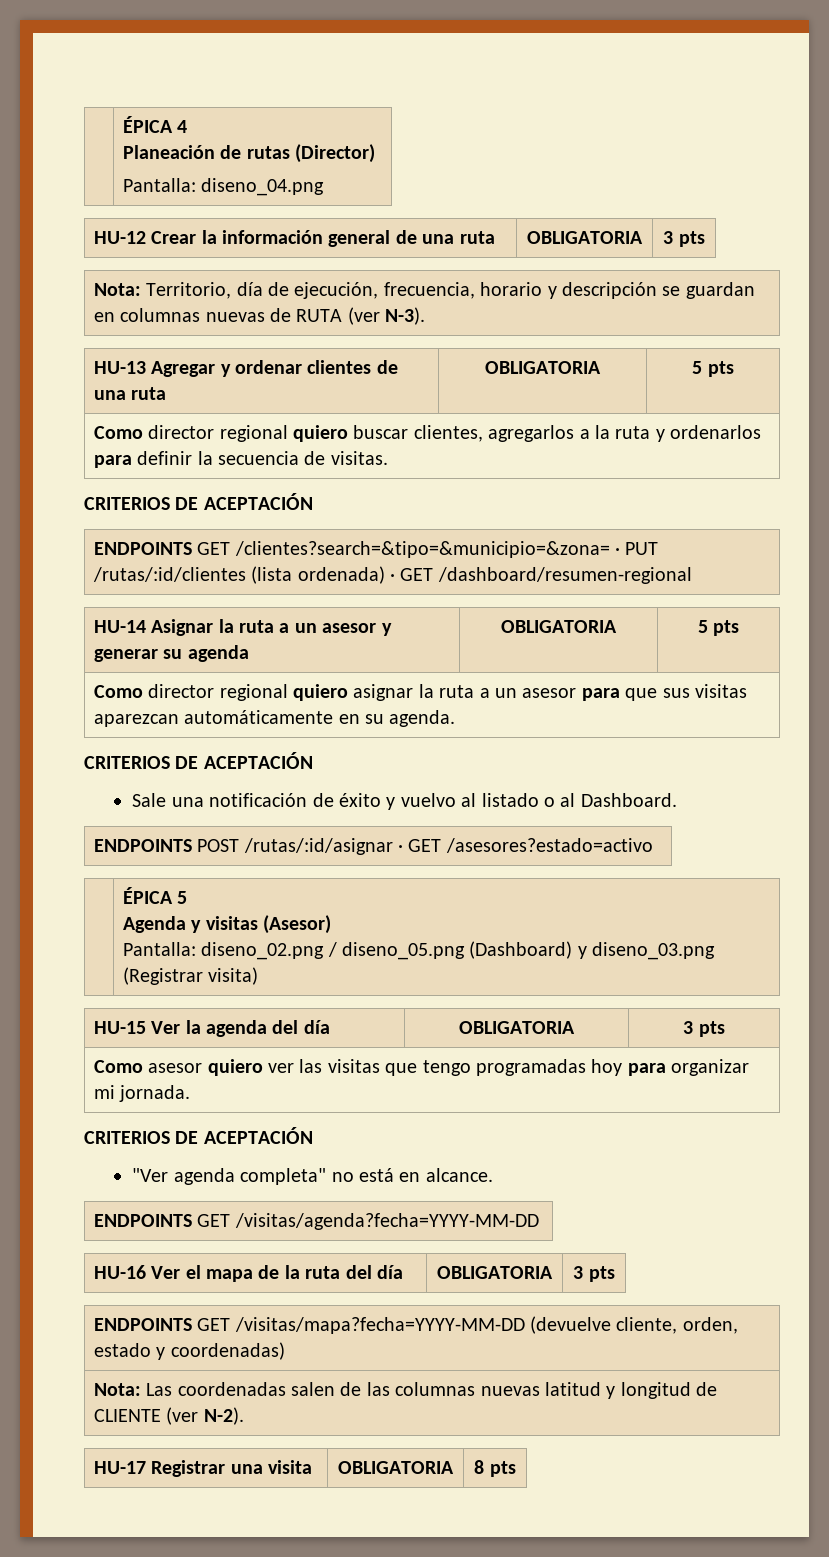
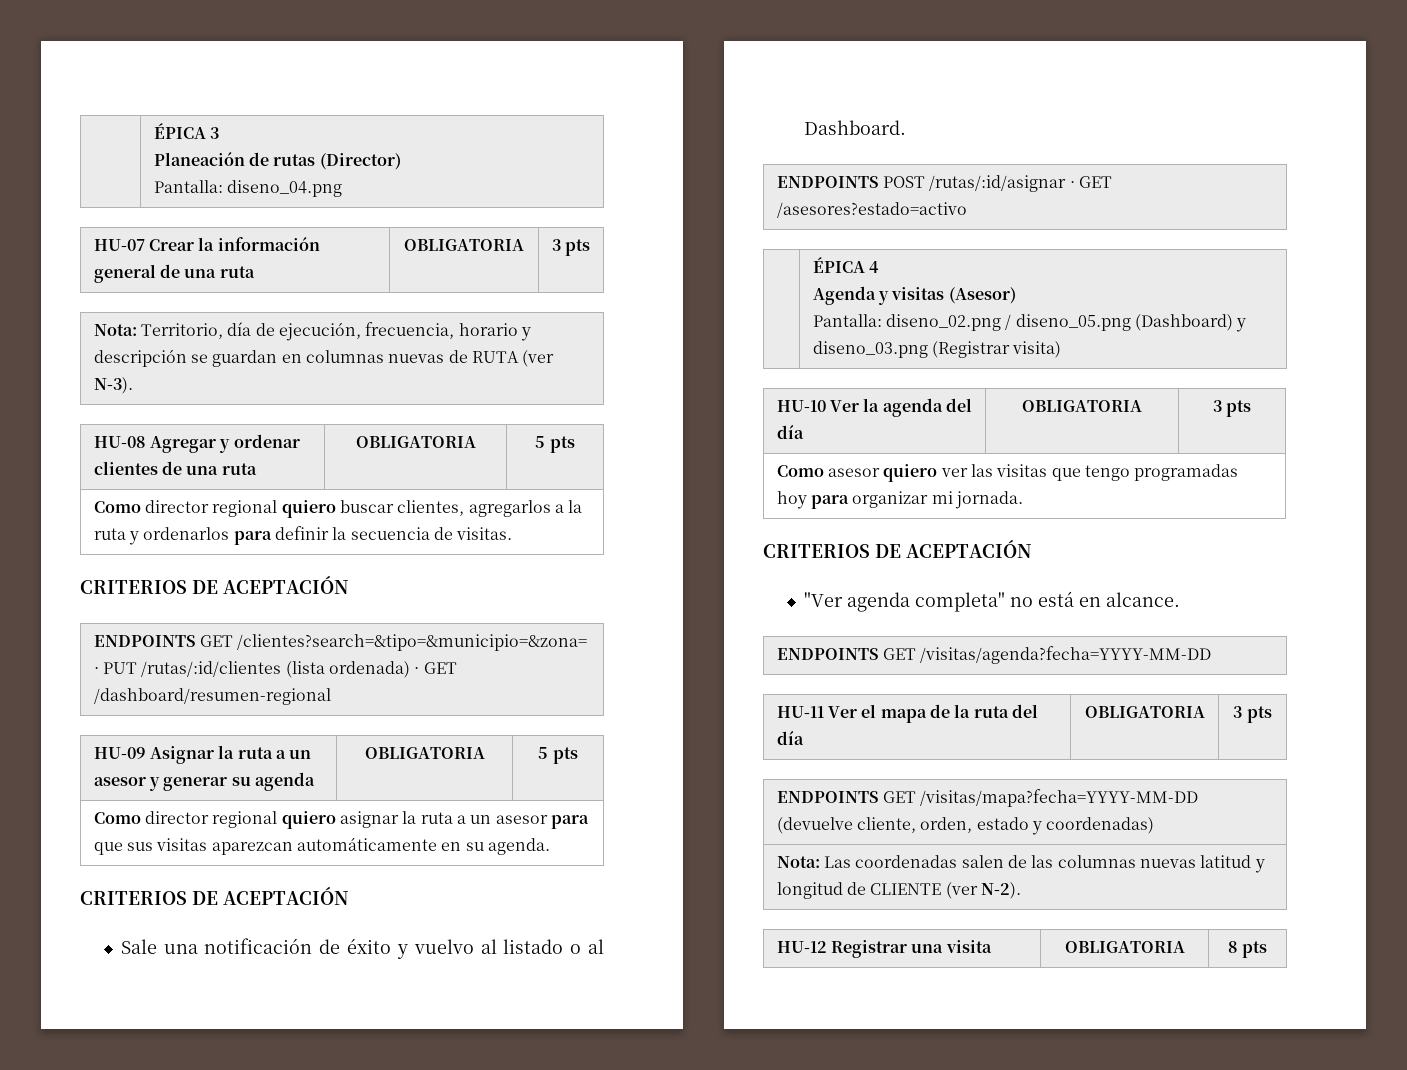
[122,116,188,133] | ÉPICA 4 -> [153,123,220,139] | ÉPICA 3
[93,231,146,244] HU-12 -> [93,239,145,251] HU-07
[93,361,146,374] HU-13 -> [93,436,146,448] HU-08
[93,620,146,633] HU-14 -> [93,747,146,759] HU-09
[177,891,188,904] 5 -> [869,261,880,273] 4
[93,1021,146,1034] HU-15 -> [776,400,826,412] HU-10
[93,1265,146,1279] HU-16 -> [776,706,824,718] HU-11
[93,1461,146,1474] HU-17 -> [776,941,827,953] HU-12

